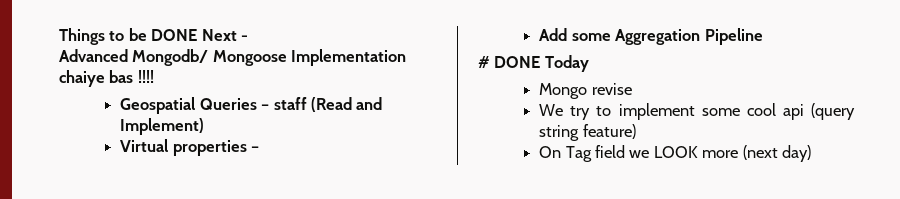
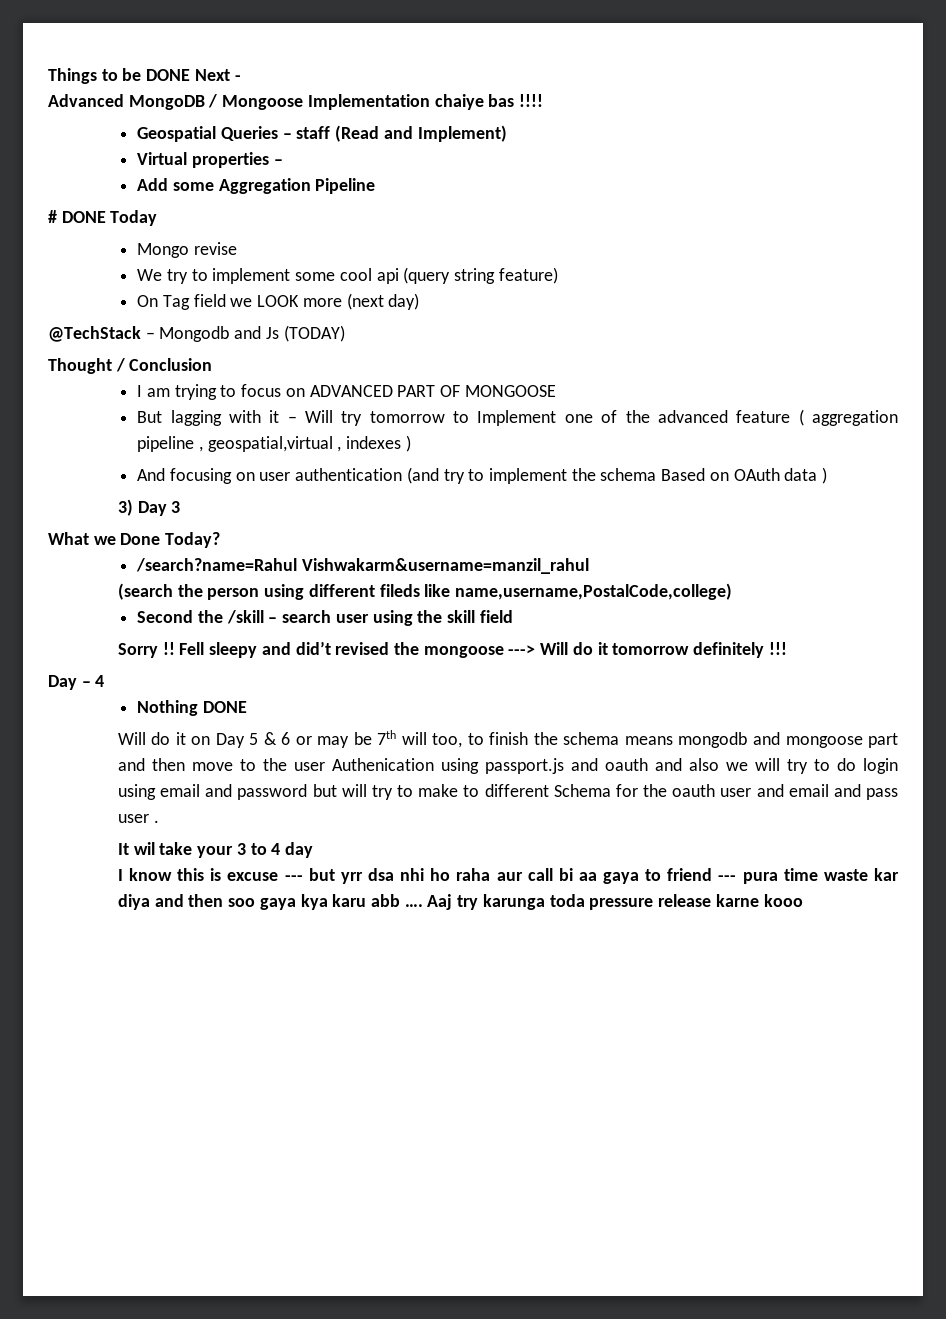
[132,49,209,66] Mongodb/ -> [128,94,218,110] MongoDB /
(812, 153) none -> [48,325,345,342] [48,358,213,374] [137,384,556,400] [137,409,899,426] [137,435,411,452] [137,467,828,484] [117,499,181,516] [48,532,221,548] [136,558,589,574] [117,583,733,600] [137,610,513,626] [117,641,787,658] [48,675,105,690] [137,700,247,716] [117,730,898,748] [117,758,899,774] [117,784,899,800] [117,814,159,823] [117,842,314,858] [117,868,899,884] [117,894,803,910] // @TechStack – Mongodb and Js (TODAY) // Thought / Conclusion // I am trying to focus on ADVANCED PART OF MONGOOSE // But lagging with it – Will try tomorrow to Implement one of the advanced feature ( aggregation pipeline , geospatial,virtual , indexes ) // And focusing on user authentication (and try to implement the schema Based on OAuth data ) // 3) Day 3 // What we Done Today? // /search?name=Rahul Vishwakarm&username=manzil_rahul // (search the person using different fileds like name,username,PostalCode,college) // Second the /skill – search user using the skill field // Sorry !! Fell sleepy and did’t revised the mongoose ---> Will do it tomorrow definitely !!! // Day – 4 // Nothing DONE // Will do it on Day 5 & 6 or may be 7th will too, to finish the schema means mongodb and mongoose part and then move to the user Authenication using passport.js and oauth and also we will try to do login using email and password but will try to make to different Schema for the oauth user and email and pass user . // It wil take your 3 to 4 day // I know this is excuse --- but yrr dsa nhi ho raha aur call bi aa gaya to friend --- pura time waste kar diya and then soo gaya kya karu abb …. Aaj try karunga toda pressure release karne kooo

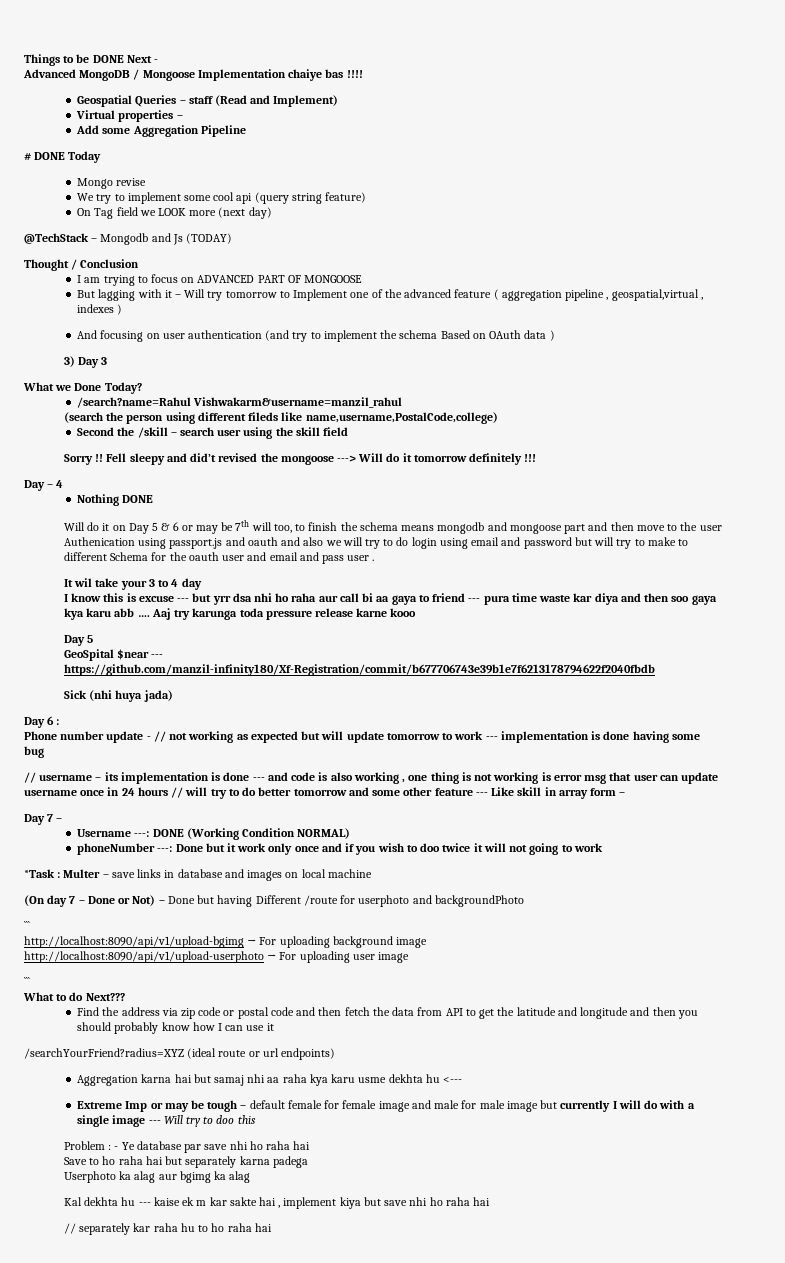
(803, 900) none -> [63,635,94,646] [63,649,164,661] [63,664,655,676] [63,690,173,702] [24,716,60,728] [24,731,700,743] [24,746,44,758] [24,772,719,784] [24,787,626,799] [24,814,63,825] [77,828,351,840] [77,843,603,855] [24,869,372,881] [24,895,524,907] [24,921,30,930] [24,936,428,948] [24,951,410,963] [24,977,30,986] [23,992,125,1001] [77,1007,698,1019] [77,1022,274,1034] [24,1048,336,1060] [77,1074,463,1086] [77,1100,695,1112] [77,1115,256,1127] [63,1141,311,1153] [63,1156,308,1168] [63,1171,251,1183] [63,1197,491,1209] [63,1223,272,1235] // Day 5 // GeoSpital $near --- https://github.com/manzil-infinity180/Xf-Registration/commit/b677706743e39b1e7f6213178794622f2040fbdb // Sick (nhi huya jada) // Day 6 : // Phone number update - // not working as expected but will update tomorrow to work --- implementation is done having some bug // // username – its implementation is done --- and code is also working , one thing is not working is error msg that user can update username once in 24 hours // will try to do better tomorrow and some other feature --- Like skill in array form – // Day 7 – // Username ---: DONE (Working Condition NORMAL) // phoneNumber ---: Done but it work only once and if you wish to doo twice it will not going to work // *Task : Multer – save links in database and images on local machine // (On day 7 – Done or Not) – Done but having Different /route for userphoto and backgroundPhoto // ``` // http://localhost:8090/api/v1/upload-bgimg → For uploading background image // http://localhost:8090/api/v1/upload-userphoto → For uploading user image // ``` // What to do Next??? // Find the address via zip code or postal code and then fetch the data from API to get the latitude and longitude and then you should probably know how I can use it // /searchYourFriend?radius=XYZ (ideal route or url endpoints) // Aggregation karna hai but samaj nhi aa raha kya karu usme dekhta hu <--- // Extreme Imp or may be tough – default female for female image and male for male image but currently I will do with a single image --- Will try to doo this // Problem : - Ye database par save nhi ho raha hai // Save to ho raha hai but separately karna padega // Userphoto ka alag aur bgimg ka alag // Kal dekhta hu --- kaise ek m kar sakte hai , implement kiya but save nhi ho raha hai // // separately kar raha hu to ho raha hai

